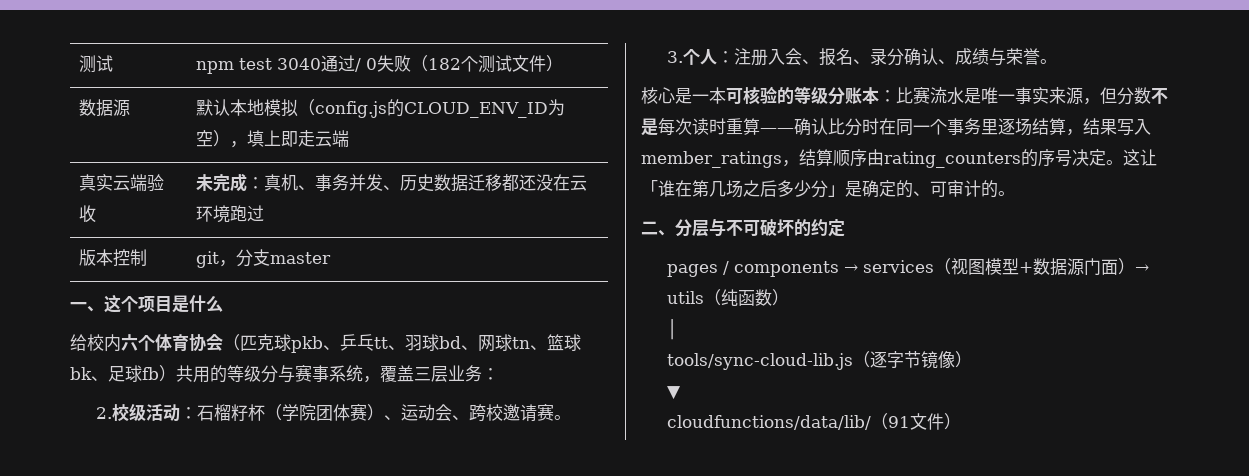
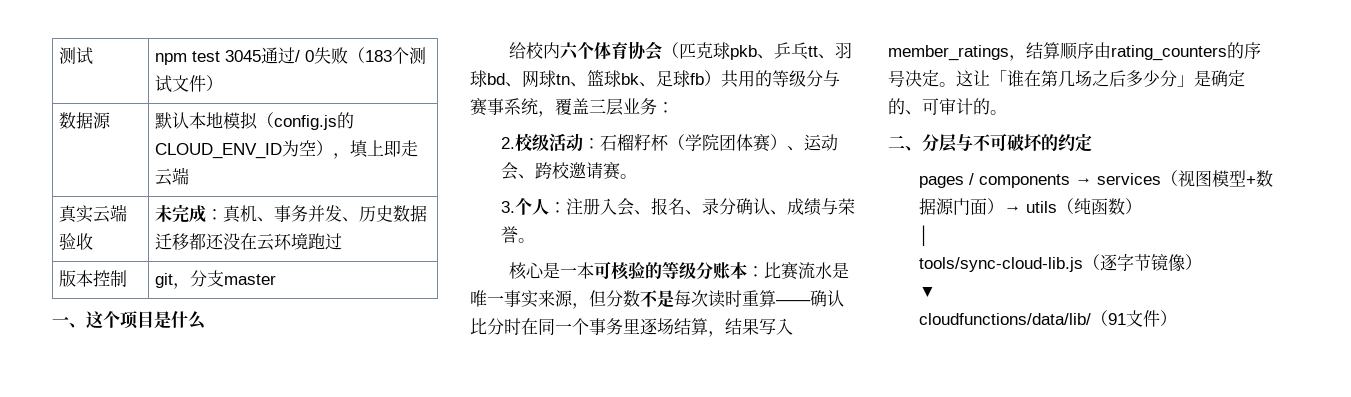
[277,58,322,70] 3040 -> [225,50,262,62] 3045
[428,58,462,70] 182 -> [365,50,393,62] 183

